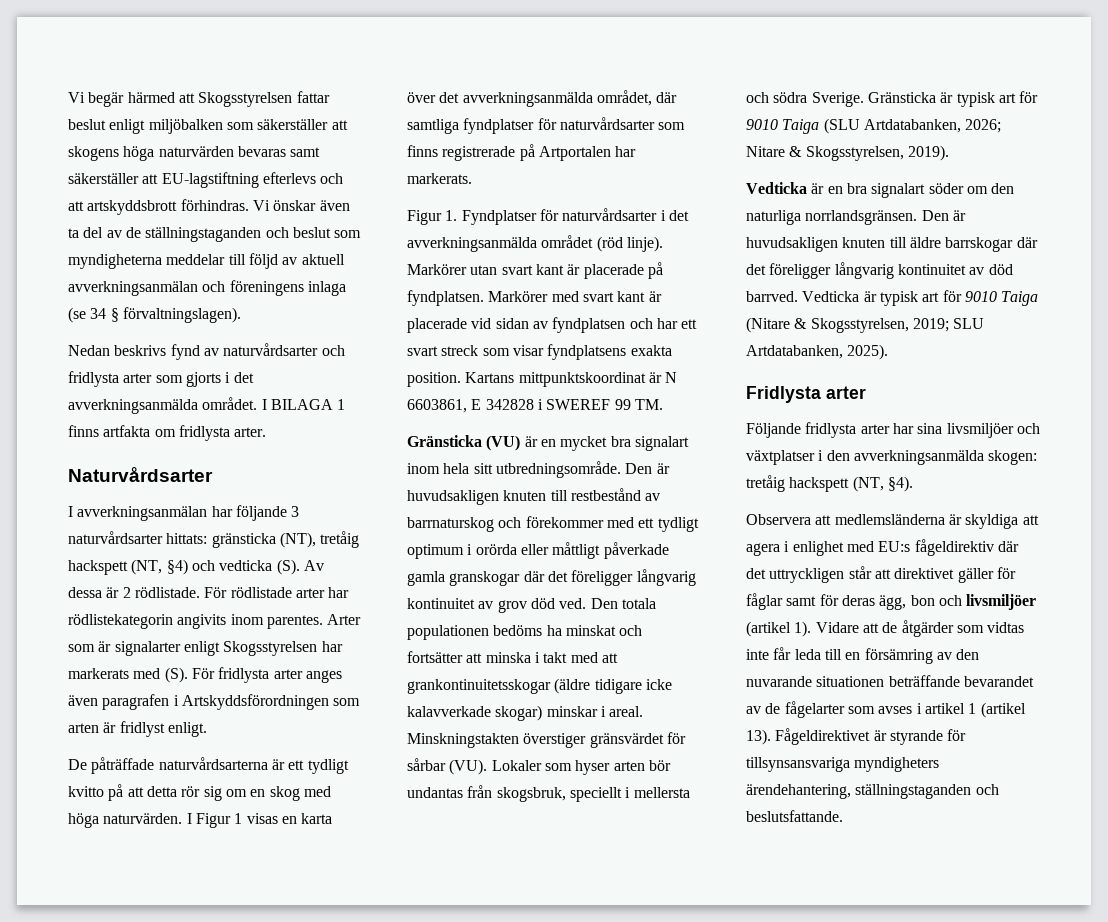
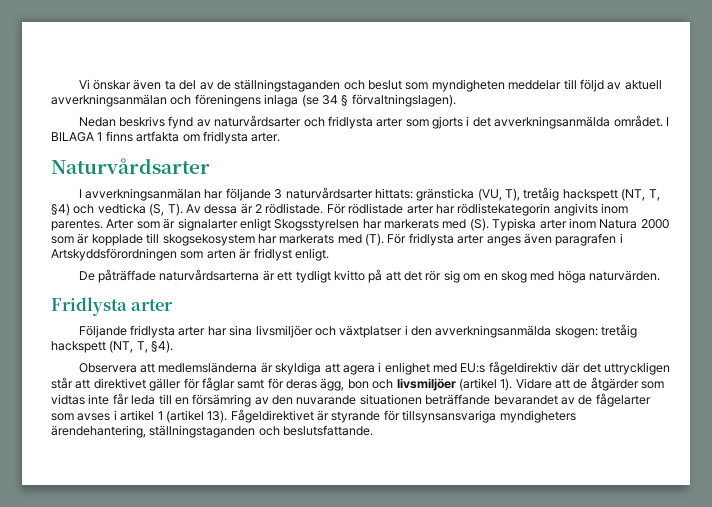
[68,91,330,107] [68,119,348,134] [68,146,321,161] [68,172,344,188] [68,199,270,215] Vi begär härmed att Skogsstyrelsen fattar beslut enligt miljöbalken som säkerställer att skogens höga naturvärden bevaras samt säkerställer att EU-lagstiftning efterlevs och att artskyddsbrott förhindras. Vi -> [78,79,90,89] Vi
[68,254,162,269] myndigheterna -> [431,79,505,92] myndigheten
[279,531,360,548] [68,559,163,575] (NT), tretåig hackspett (NT, -> [477,187,660,201] (VU, T), tretåig hackspett (NT, T,
[276,559,300,575] (S). -> [149,203,183,216] (S, T).
(188, 675) none -> [492,218,669,231] [51,233,384,246] Typiska arter inom Natura 2000 som är kopplade till skogsekosystem har markerats med (T).
[146,786,177,797] detta -> [404,271,423,281] det
[186,813,333,828] [407,90,678,107] [407,117,686,134] [407,144,637,161] [407,173,472,184] [407,208,689,225] [407,235,663,252] [407,262,663,279] [407,290,662,306] [407,317,698,333] [407,344,672,360] [407,372,678,387] [407,399,663,413] [407,435,689,451] [407,461,670,478] [407,488,661,505] [407,516,699,532] [407,542,669,559] [407,569,696,586] [407,598,656,613] [407,625,643,640] [407,651,618,663] [407,678,672,694] [407,705,644,721] [407,732,686,748] [407,758,671,775] [407,785,690,802] [746,91,1039,107] [746,118,1002,134] [746,145,949,161] [746,182,1015,198] [746,210,966,225] [746,237,1038,252] [746,262,1013,279] [746,290,1039,306] [746,317,985,333] [746,344,889,360] I Figur 1 visas en karta över det avverkningsanmälda området, där samtliga fyndplatser för naturvårdsarter som finns registrerade på Artportalen har markerats. // Figur 1. Fyndplatser för naturvårdsarter i det avverkningsanmälda området (röd linje). Markörer utan svart kant är placerade på fyndplatsen. Markörer med svart kant är placerade vid sidan av fyndplatsen och har ett svart streck som visar fyndplatsens exakta position. Kartans mittpunktskoordinat är N 6603861, E 342828 i SWEREF 99 TM. // Gränsticka (VU) är en mycket bra signalart inom hela sitt utbredningsområde. Den är huvudsakligen knuten till restbestånd av barrnaturskog och förekommer med ett tydligt optimum i orörda eller måttligt påverkade gamla granskogar där det föreligger långvarig kontinuitet av grov död ved. Den totala populationen bedöms ha minskat och fortsätter att minska i takt med att grankontinuitetsskogar (äldre tidigare icke kalavverkade skogar) minskar i areal. Minskningstakten överstiger gränsvärdet för sårbar (VU). Lokaler som hyser arten bör undantas från skogsbruk, speciellt i mellersta och södra Sverige. Gränsticka är typisk art för 9010 Taiga (SLU Artdatabanken, 2026; Nitare & Skogsstyrelsen, 2019). // Vedticka är en bra signalart söder om den naturliga norrlandsgränsen. Den är huvudsakligen knuten till äldre barrskogar där det föreligger långvarig kontinuitet av död barrved. Vedticka är typisk art för 9010 Taiga (Nitare & Skogsstyrelsen, 2019; SLU Artdatabanken, 2025). -> (661, 275) none
(884, 484) none -> [136,341,148,353] T,

